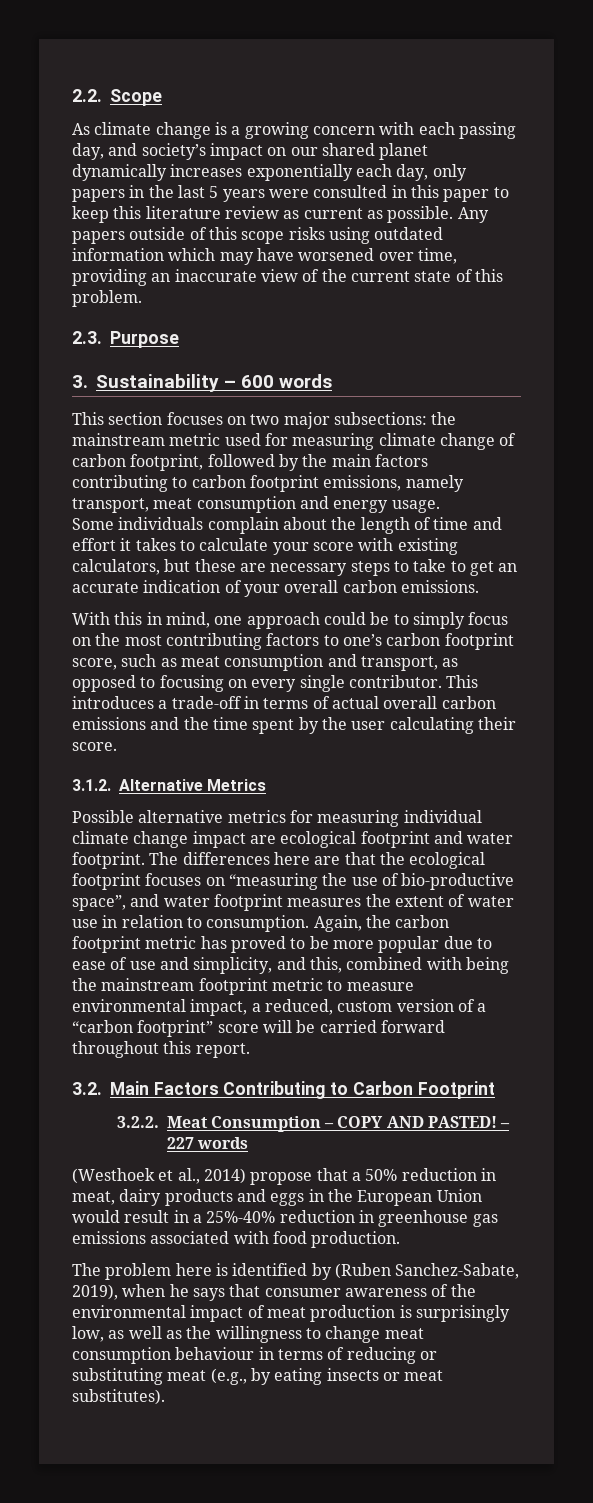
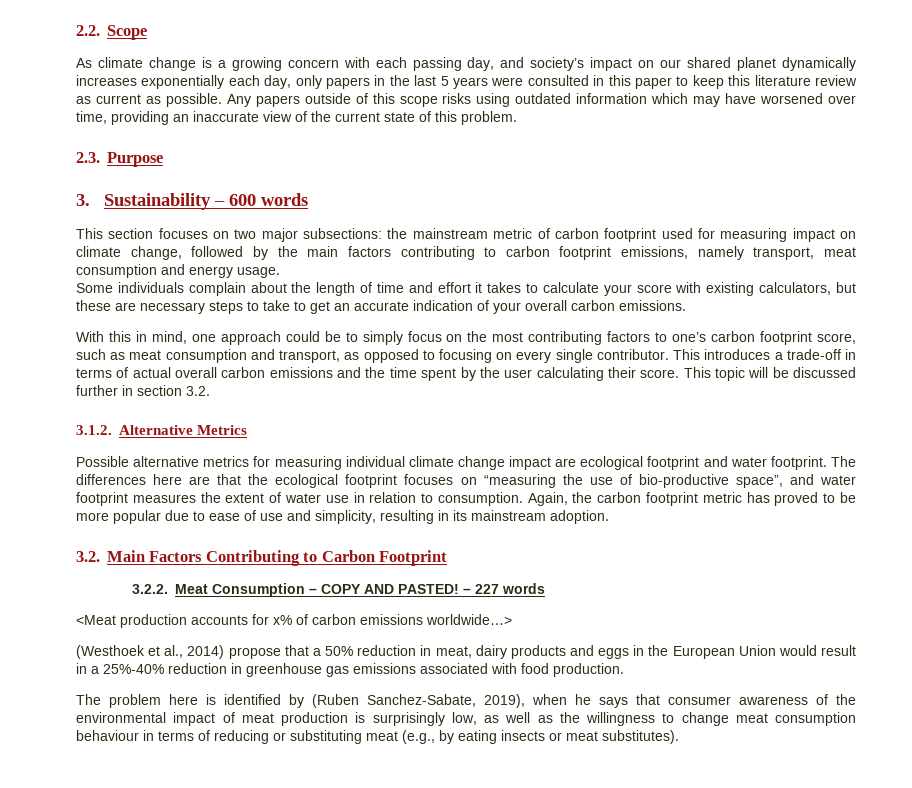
[224,433,517,450] [72,454,204,471] used for measuring climate change of carbon footprint, -> [537,228,857,242] [76,246,182,260] of carbon footprint used for measuring impact on climate change,
(117, 746) none -> [683,367,857,381] [76,385,210,396] This topic will be discussed further in section 3.2.
[276,957,509,974] [72,978,414,995] [72,999,487,1016] [72,1020,445,1037] [72,1041,250,1058] and this, combined with being the mainstream footprint metric to measure environmental impact, a reduced, custom version of a “carbon footprint” score will be carried forward throughout this report. -> [380,510,609,524] resulting in its mainstream adoption.
(248, 1143) none -> [76,614,512,628] // <Meat production accounts for x% of carbon emissions worldwide…>

